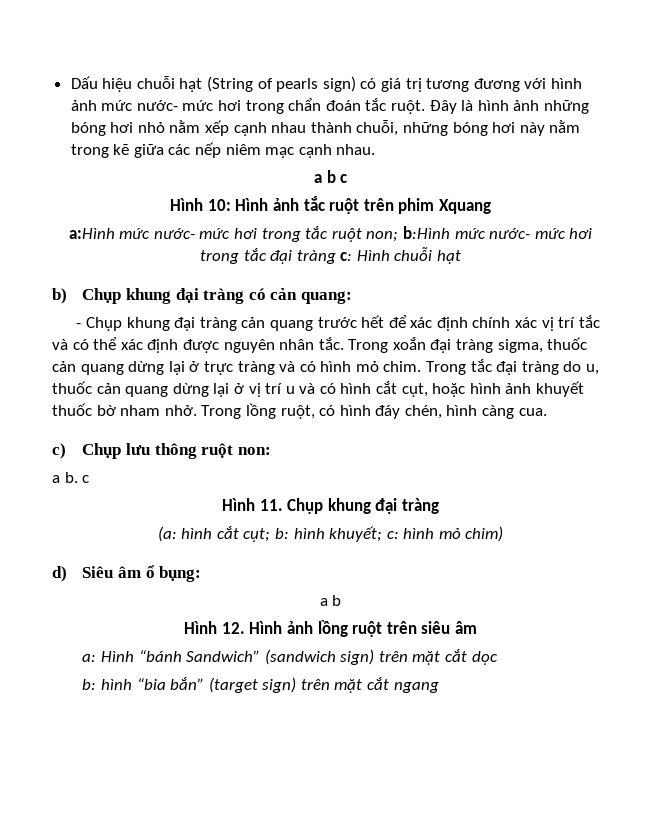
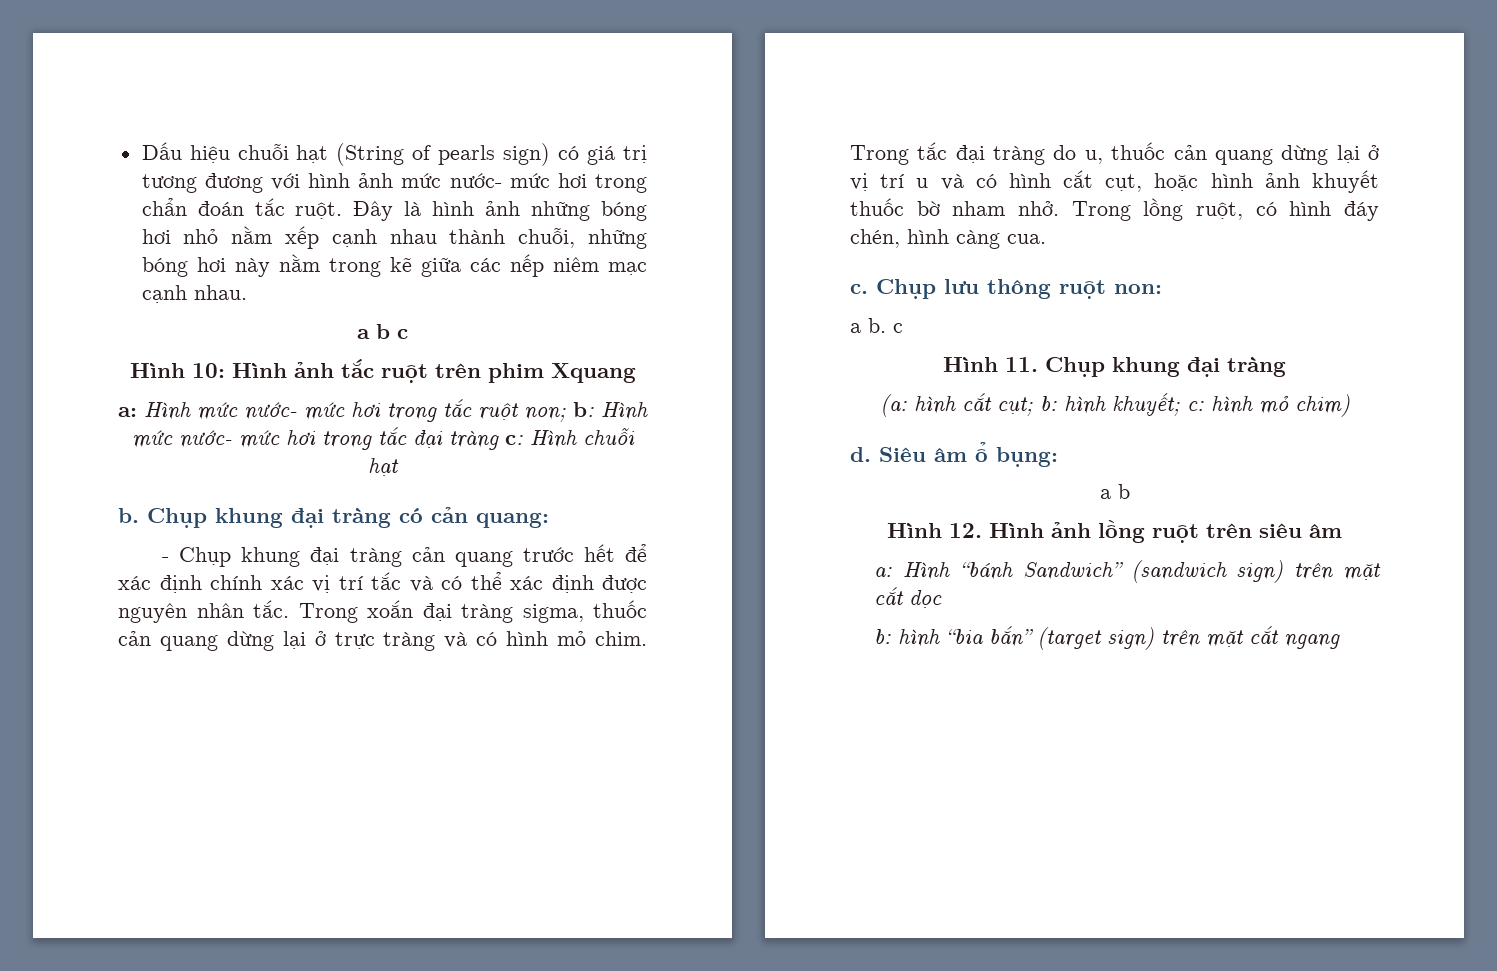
[68,228,115,239] a:Hình -> [118,402,191,420] a: Hình
[402,226,450,239] b:Hình -> [573,402,648,420] b: Hình
[52,288,67,304] b) -> [118,508,139,523] b.
[52,443,66,459] c) -> [850,284,868,294] c.
[52,566,67,582] d) -> [850,447,871,462] d.

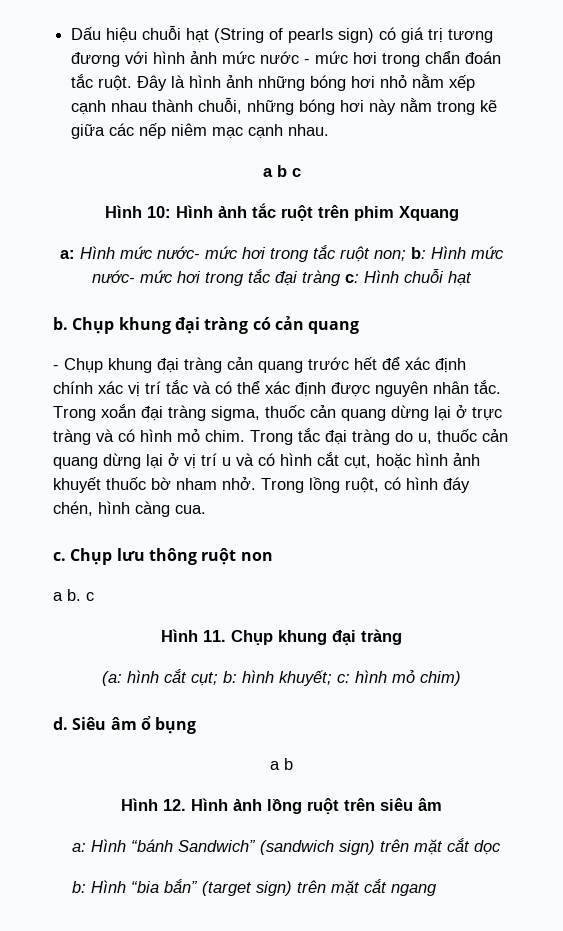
[449,173,502,188] nước- -> [260,51,311,64] nước -
[476,512,549,528] quang: -> [308,321,360,334] quang
[1114,284,1162,294] non: -> [240,552,273,561] non
[996,447,1058,467] bụng: -> [155,717,197,734] bụng
[898,629,941,647] hình -> [90,880,126,893] Hình

